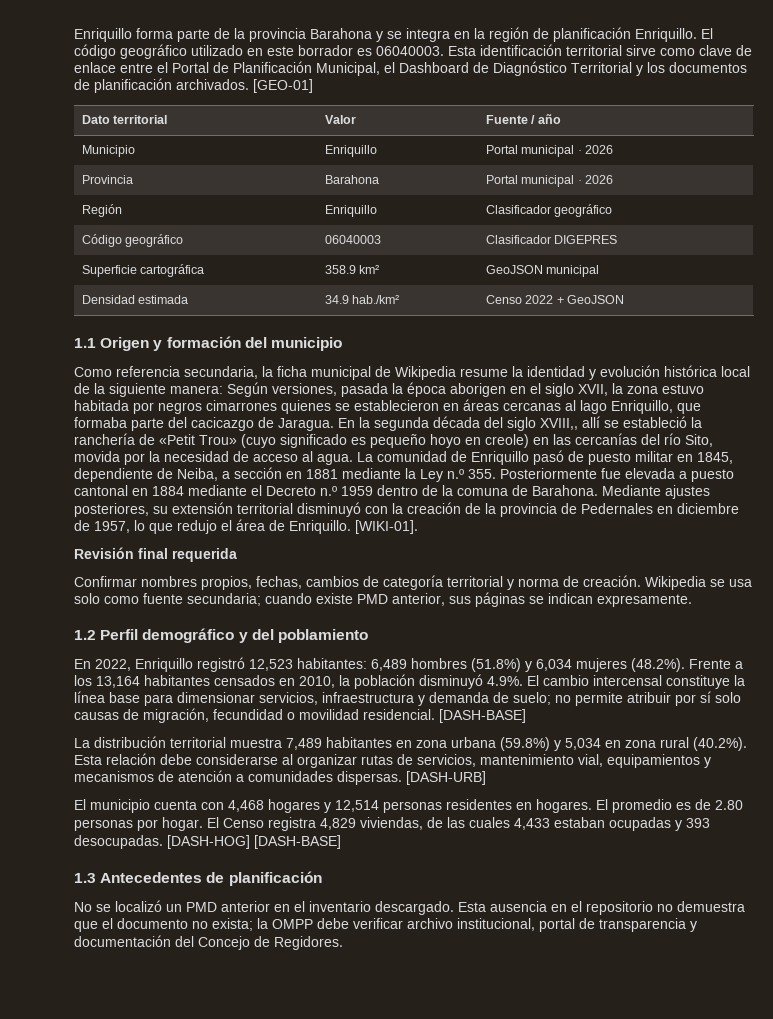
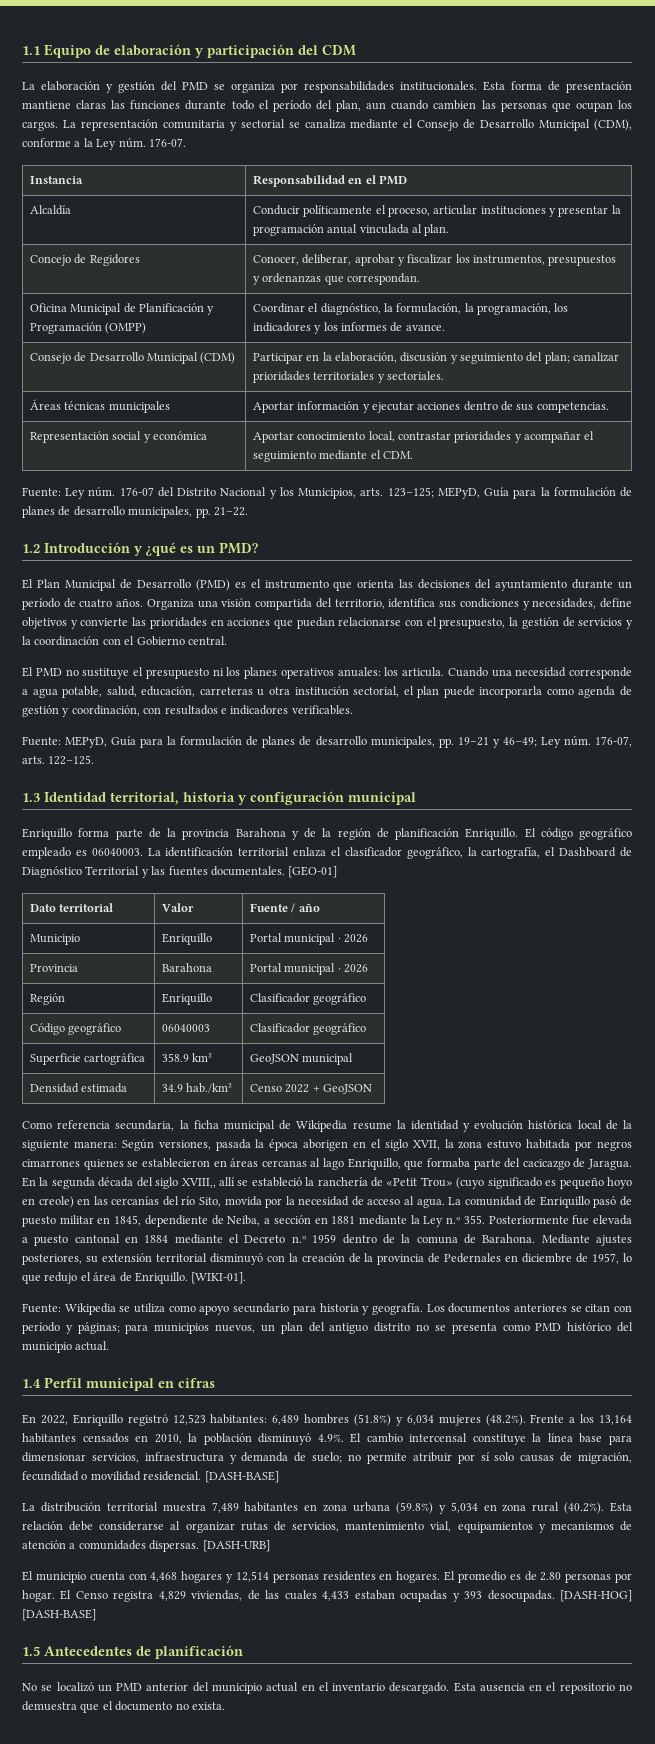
(74, 35) none -> [22,44,356,58] [22,81,632,93] [22,100,633,112] [22,119,633,131] [22,137,186,150] [29,176,83,184] [252,175,407,187] [29,205,71,215] [252,205,621,217] [252,224,450,236] [29,254,140,266] [252,254,617,266] [252,273,420,285] [29,303,215,315] [29,322,147,334] [252,303,569,315] [252,322,445,334] [29,352,236,364] [252,352,620,364] [252,371,444,383] [29,399,170,413] [252,401,609,413] [29,431,207,443] [252,431,595,443] [252,450,413,462] [22,486,633,499] [22,506,248,518] [22,542,258,556] [22,579,632,591] [22,598,633,610] [22,617,633,629] [22,636,227,646] [22,667,632,679] [22,686,632,698] [22,705,353,717] [22,735,632,748] [22,755,95,765] [22,791,416,805] 1.1 Equipo de elaboración y participación del CDM // La elaboración y gestión del PMD se organiza por responsabilidades institucionales. Esta forma de presentación mantiene claras las funciones durante todo el período del plan, aun cuando cambien las personas que ocupan los cargos. La representación comunitaria y sectorial se canaliza mediante el Consejo de Desarrollo Municipal (CDM), conforme a la Ley núm. 176-07. // Instancia | Responsabilidad en el PMD // Alcaldía | Conducir políticamente el proceso, articular instituciones y presentar la programación anual vinculada al plan. // Concejo de Regidores | Conocer, deliberar, aprobar y fiscalizar los instrumentos, presupuestos y ordenanzas que correspondan. // Oficina Municipal de Planificación y Programación (OMPP) | Coordinar el diagnóstico, la formulación, la programación, los indicadores y los informes de avance. // Consejo de Desarrollo Municipal (CDM) | Participar en la elaboración, discusión y seguimiento del plan; canalizar prioridades territoriales y sectoriales. // Áreas técnicas municipales | Aportar información y ejecutar acciones dentro de sus competencias. // Representación social y económica | Aportar conocimiento local, contrastar prioridades y acompañar el seguimiento mediante el CDM. // Fuente: Ley núm. 176-07 del Distrito Nacional y los Municipios, arts. 123–125; MEPyD, Guía para la formulación de planes de desarrollo municipales, pp. 21–22. // 1.2 Introducción y ¿qué es un PMD? // El Plan Municipal de Desarrollo (PMD) es el instrumento que orienta las decisiones del ayuntamiento durante un período de cuatro años. Organiza una visión compartida del territorio, identifica sus condiciones y necesidades, define objetivos y convierte las prioridades en acciones que puedan relacionarse con el presupuesto, la gestión de servicios y la coordinación con el Gobierno central. // El PMD no sustituye el presupuesto ni los planes operativos anuales: los articula. Cuando una necesidad corresponde a agua potable, salud, educación, carreteras u otra institución sectorial, el plan puede incorporarla como agenda de gestión y coordinación, con resultados e indicadores verificables. // Fuente: MEPyD, Guía para la formulación de planes de desarrollo municipales, pp. 19–21 y 46–49; Ley núm. 176-07, arts. 122–125. // 1.3 Identidad territorial, historia y configuración municipal //
[387,28,470,42] se integra en -> [304,828,316,838] de
[191,45,353,56] utilizado en este borrador -> [22,847,71,859] empleado
[448,46,476,56] Esta -> [147,848,161,856] La
[626,45,752,56] [74,61,380,76] sirve como clave de enlace entre el Portal de Planificación Municipal, -> [293,847,541,859] enlaza el clasificador geográfico, la cartografía,
[647,62,747,73] [74,78,249,93] los documentos de planificación archivados. -> [151,866,285,876] las fuentes documentales.
[554,235,618,244] DIGEPRES -> [313,1023,367,1035] geográfico
[74,336,342,351] // 1.1 Origen y formación del municipio -> (372, 1089) none
[74,547,237,562] [74,575,752,590] [74,592,692,607] [74,628,368,643] Revisión final requerida // Confirmar nombres propios, fechas, cambios de categoría territorial y norma de creación. Wikipedia se usa solo como fuente secundaria; cuando existe PMD anterior, sus páginas se indican expresamente. // 1.2 Perfil demográfico y del poblamiento -> [22,1303,632,1315] [22,1322,633,1334] [22,1341,110,1353] [22,1377,215,1391] Fuente: Wikipedia se utiliza como apoyo secundario para historia y geografía. Los documentos anteriores se citan con período y páginas; para municipios nuevos, un plan del antiguo distrito no se presenta como PMD histórico del municipio actual. // 1.4 Perfil municipal en cifras
[74,873,96,883] 1.3 -> [22,1646,40,1656] 1.5
(270, 906) none -> [192,1682,299,1694] del municipio actual
[212,918,697,932] [74,935,343,950] exista; la OMPP debe verificar archivo institucional, portal de transparencia y documentación del Concejo de Regidores. -> [191,1702,225,1710] exista.

